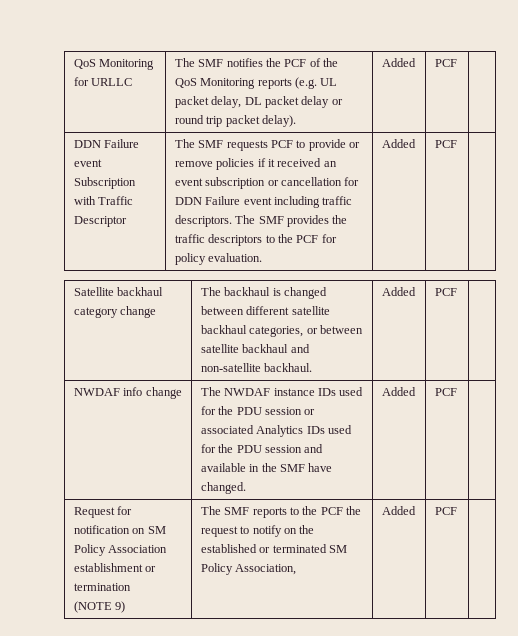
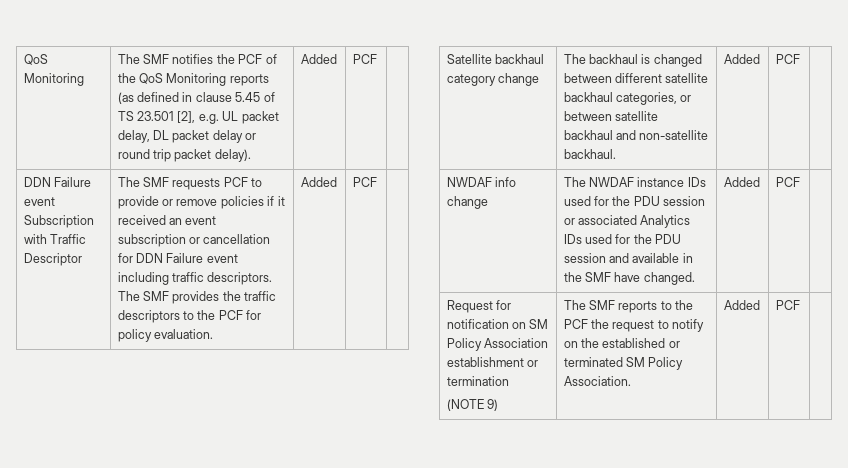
[73,59,155,70] [73,77,133,86] QoS Monitoring for URLLC -> [23,54,48,65] [23,73,84,86] QoS Monitoring
[295,77,318,89] (e.g. -> [117,92,275,104] [117,111,219,124] (as defined in clause 5.45 of TS 23.501 [2], e.g.
[235,564,297,575] Association, -> [563,376,631,386] Association.

